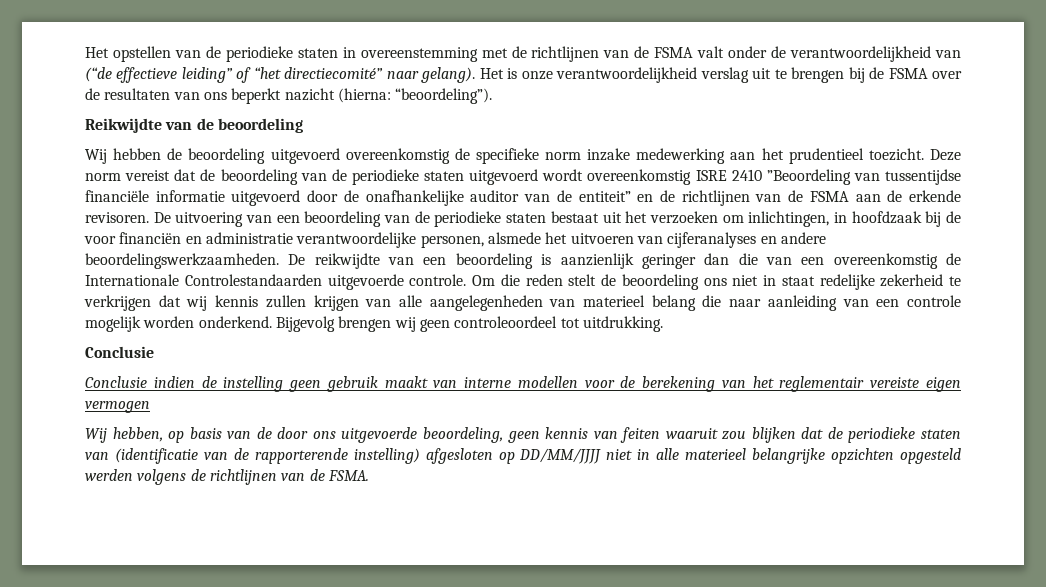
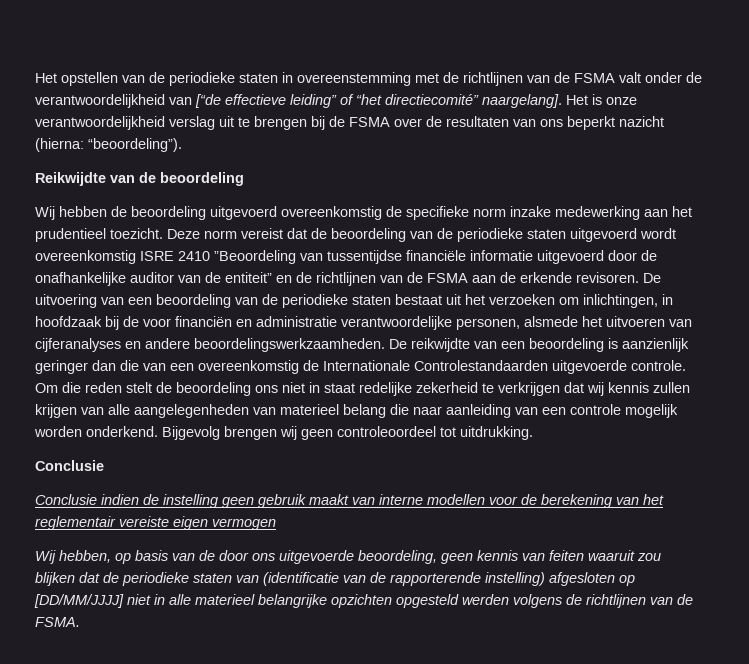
[85,67,112,82] (“de -> [195,94,221,108] [“de
[386,67,476,83] naar gelang). -> [482,94,562,108] naargelang].
[519,448,602,464] DD/MM/JJJJ -> [34,594,124,608] [DD/MM/JJJJ]

